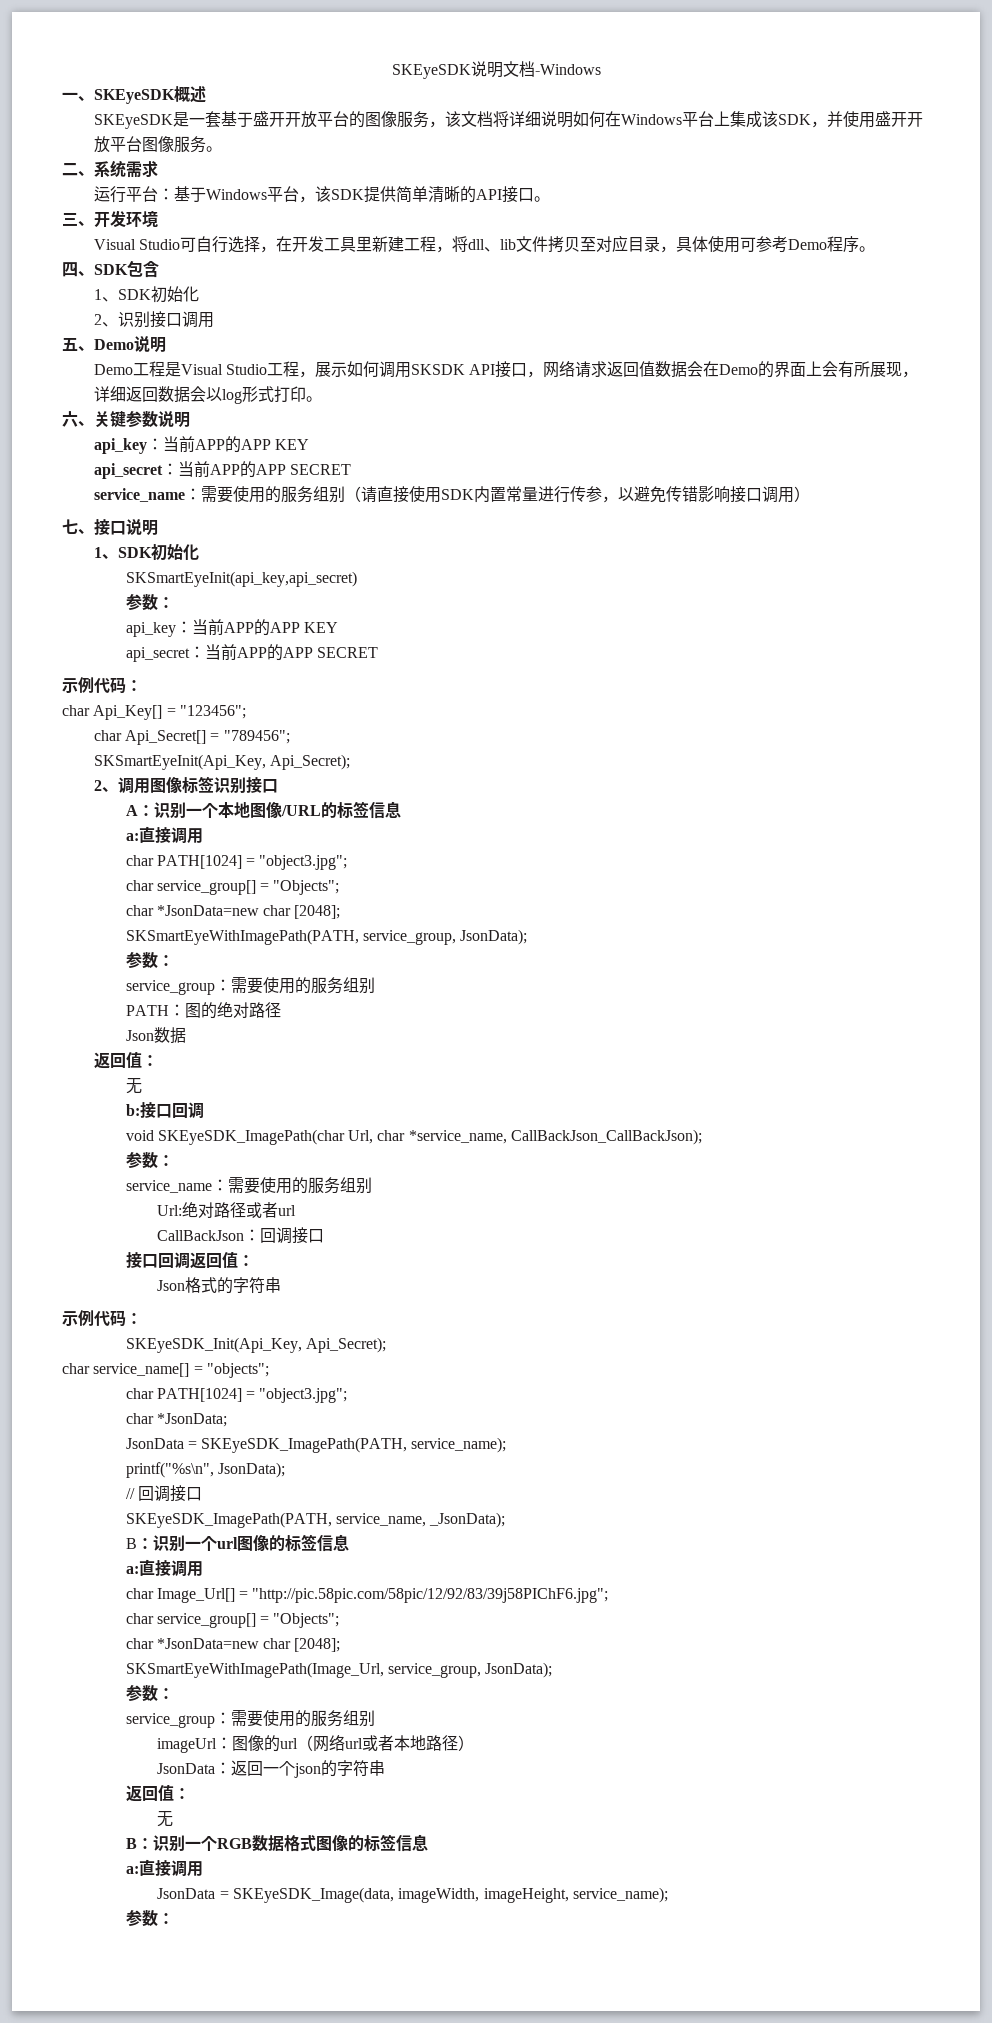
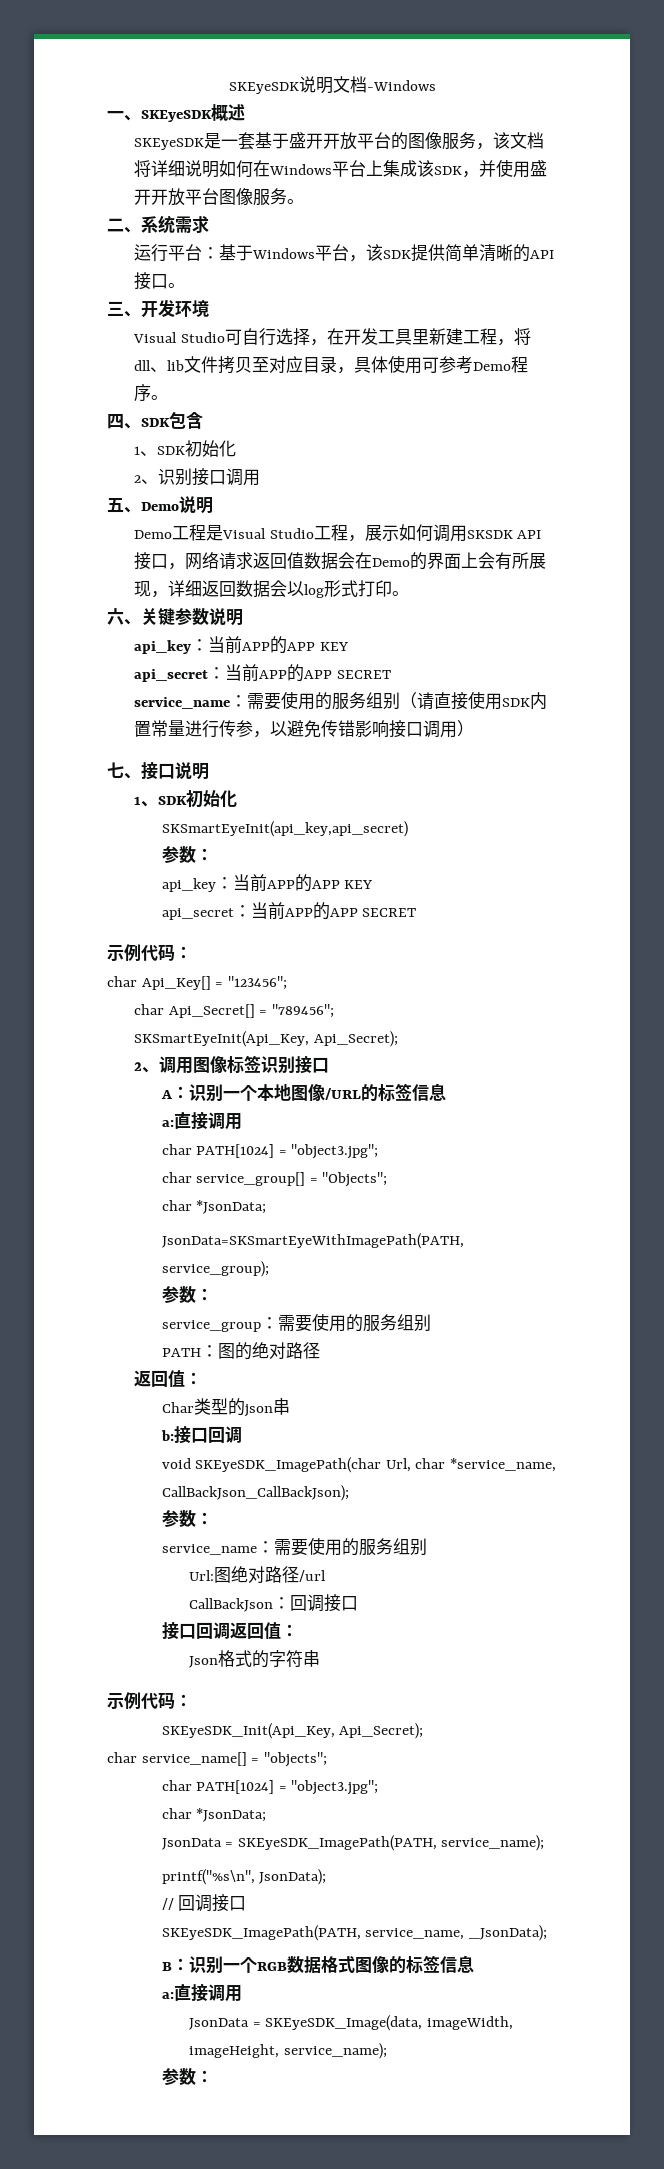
[156,905,341,919] [125,929,528,945] *JsonData=new char [2048]; // SKSmartEyeWithImagePath(PATH, service_group, JsonData); -> [196,1200,267,1214] [161,1233,464,1249] [161,1261,269,1277] *JsonData; // JsonData=SKSmartEyeWithImagePath(PATH, service_group);
[125,1027,186,1044] [93,1052,158,1069] [125,1078,142,1094] // Json数据 // 返回值： // 无 -> [134,1370,203,1388] [161,1398,290,1417] // 返回值： // Char类型的json串
[182,1202,297,1218] 绝对路径或者url -> [213,1566,326,1583] 图绝对路径/url
[125,1534,349,1552] [125,1559,203,1577] [125,1588,609,1603] [125,1613,340,1628] [125,1638,341,1652] [125,1662,553,1678] [125,1685,174,1702] [125,1710,375,1728] [157,1734,475,1753] [157,1760,386,1778] [125,1785,190,1802] [157,1811,174,1827] // B：识别一个url图像的标签信息 // a:直接调用 // char Image_Url[] = "http://pic.58pic.com/58pic/12/92/83/39j58PIChF6.jpg"; // char service_group[] = "Objects"; // char *JsonData=new char [2048]; // SKSmartEyeWithImagePath(Image_Url, service_group, JsonData); // 参数： // service_group：需要使用的服务组别 // imageUrl：图像的url（网络url或者本地路径） // JsonData：返回一个json的字符串 // 返回值： // 无 -> (547, 1933) none

